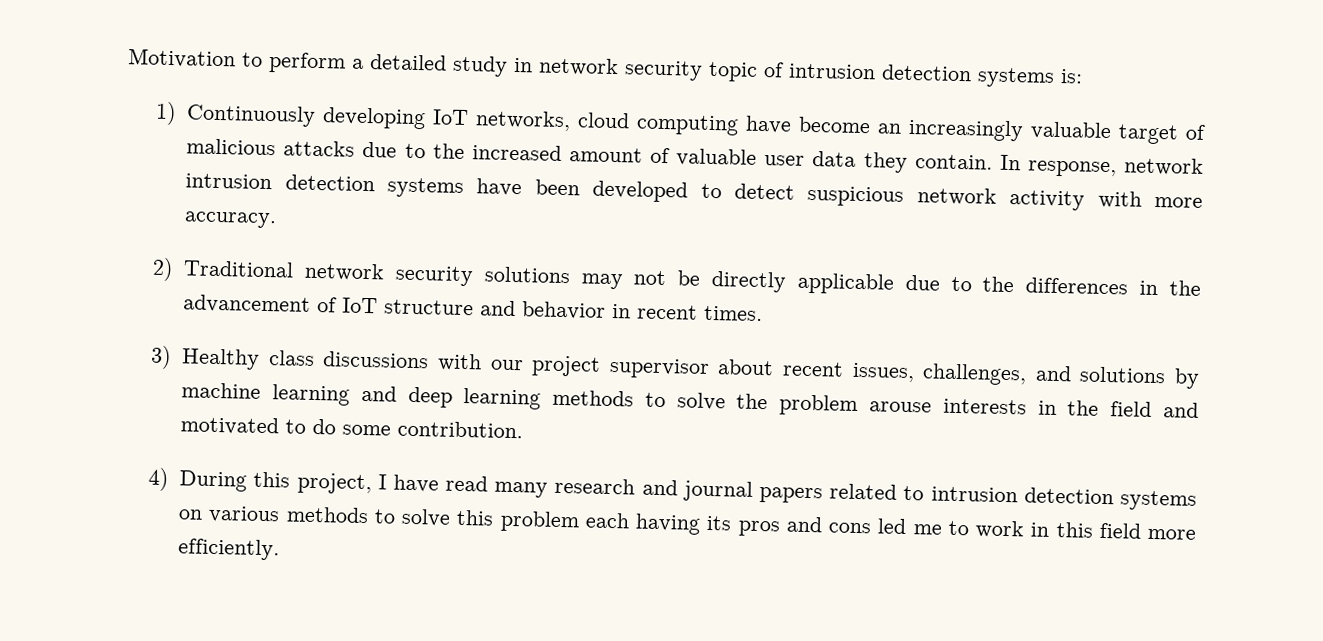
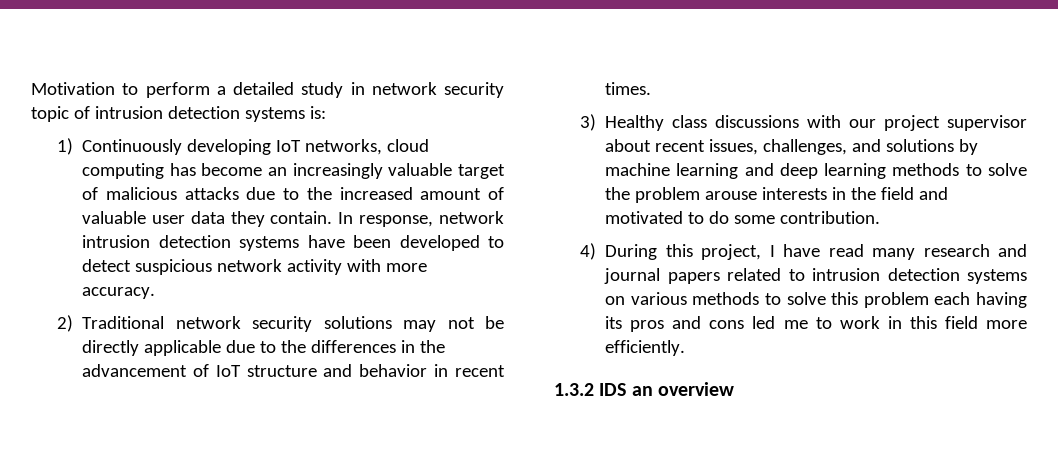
[745,115,793,134] have -> [169,163,196,176] has
(281, 549) none -> [554,382,734,396] // 1.3.2 IDS an overview

